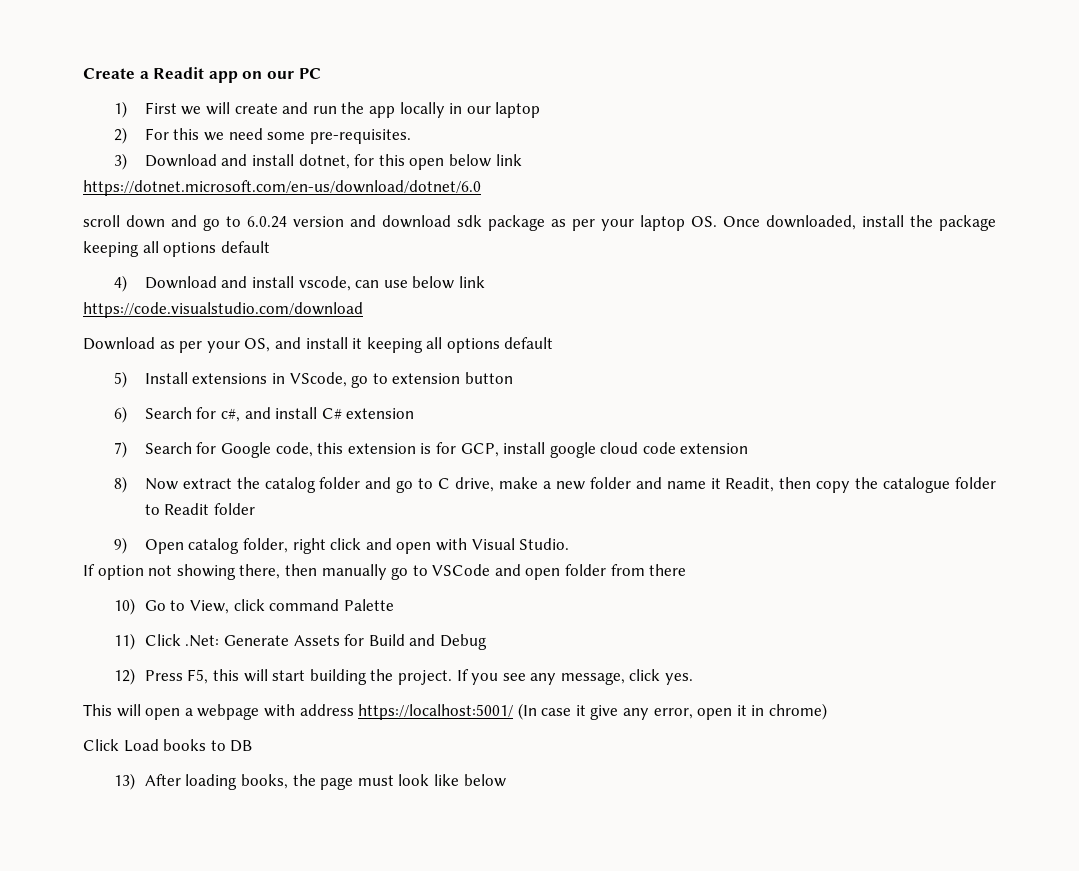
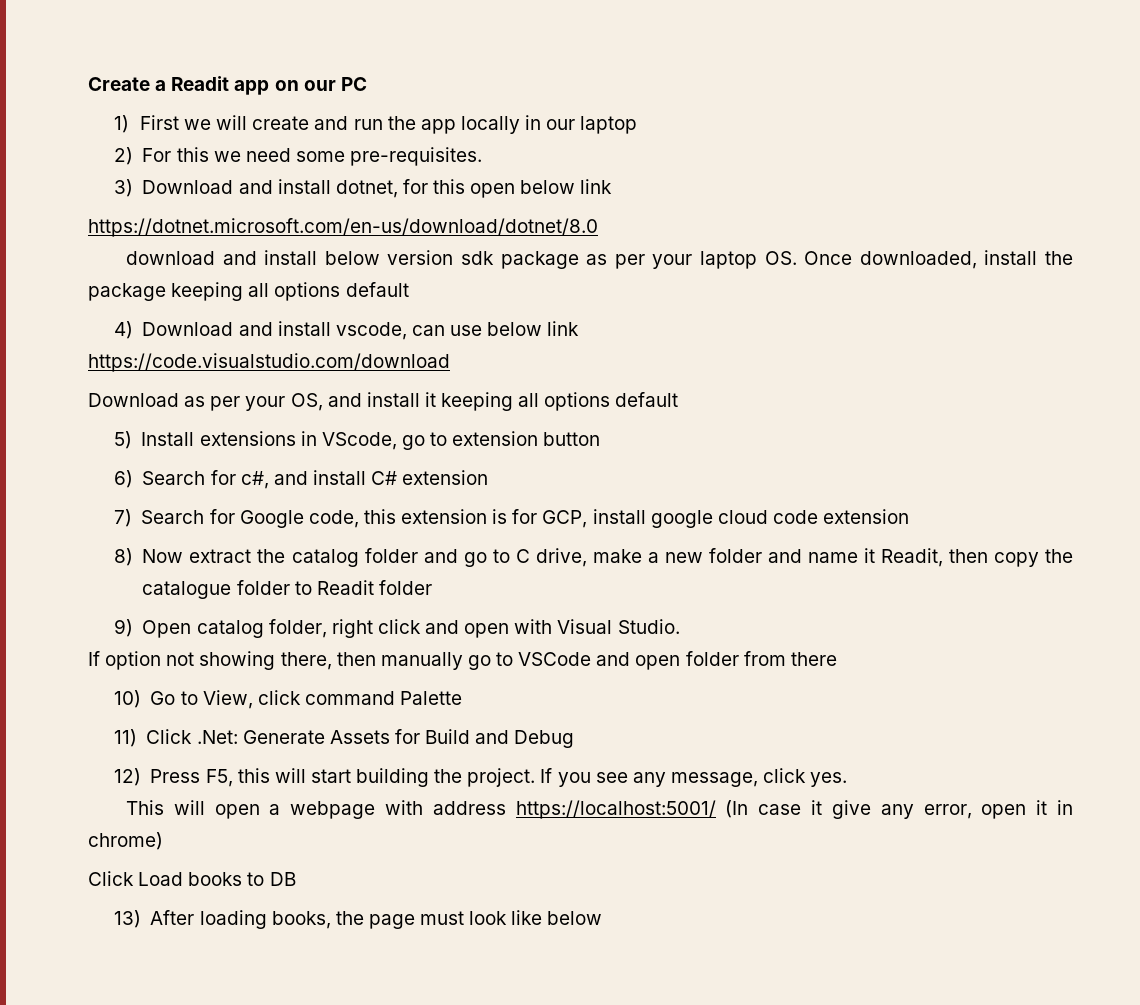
[83,180,481,196] [83,215,451,231] https://dotnet.microsoft.com/en-us/download/dotnet/6.0 // scroll down and go to 6.0.24 version and download -> [88,218,598,237] [125,250,454,265] https://dotnet.microsoft.com/en-us/download/dotnet/8.0 // download and install below version

